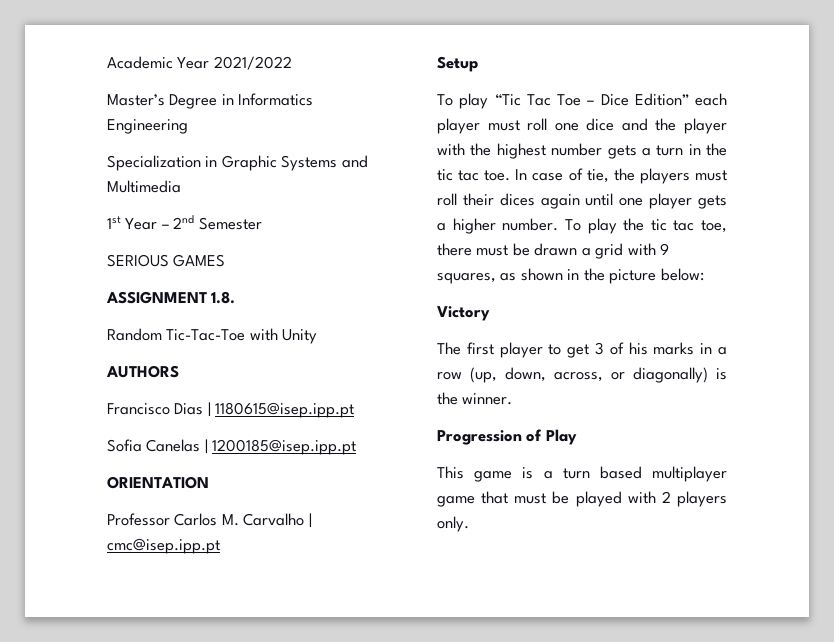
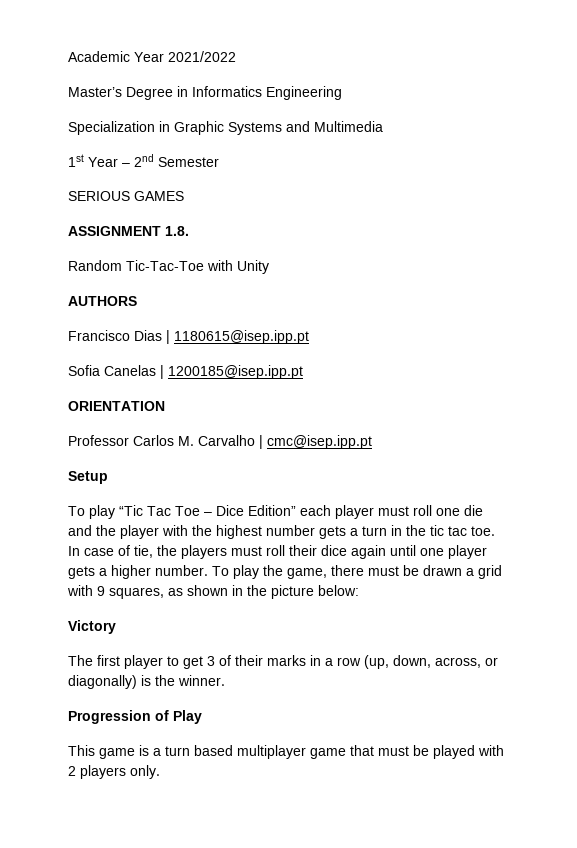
[586,118,615,131] dice -> [464,505,483,516] die
[499,193,535,206] dices -> [321,545,347,556] dice
[650,219,727,233] tic tac toe, -> [287,568,327,579] game,
[628,342,648,355] his -> [235,655,263,666] their

